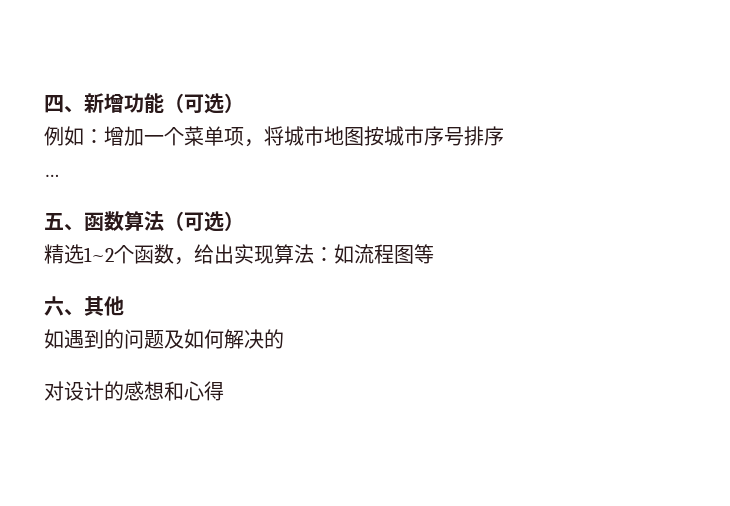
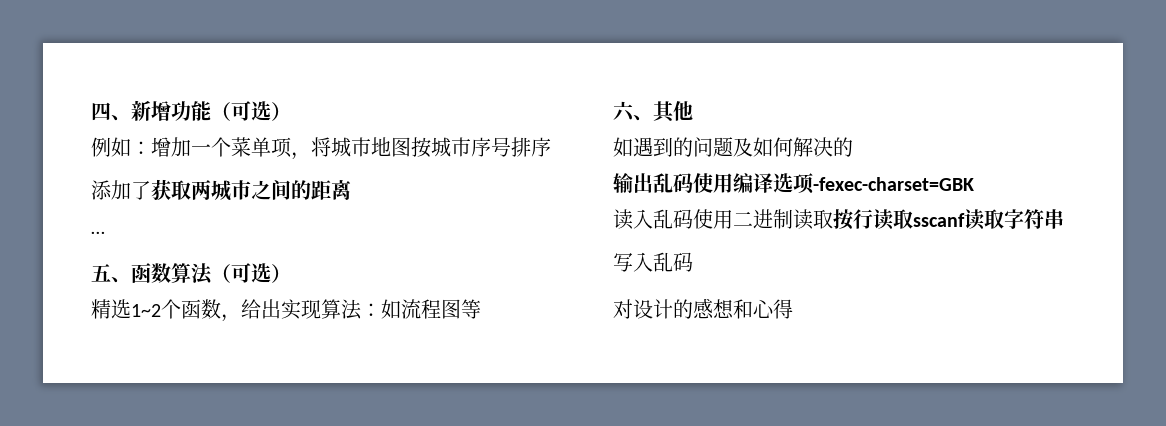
(504, 136) none -> [91,179,351,201] // 添加了获取两城市之间的距离
(284, 339) none -> [613,172,974,194] [613,209,1064,230] [613,252,693,272] // 输出乱码使用编译选项-fexec-charset=GBK // 读入乱码使用二进制读取按行读取sscanf读取字符串 // 写入乱码

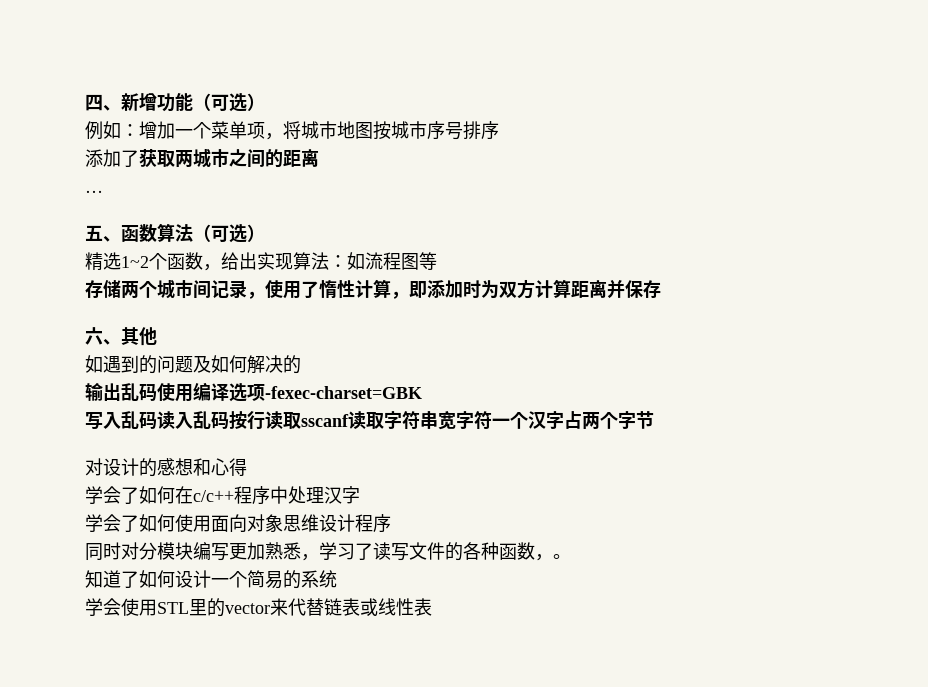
(481, 309) none -> [85,279,661,299] // 存储两个城市间记录，使用了惰性计算，即添加时为双方计算距离并保存
[613,209,833,230] 读入乱码使用二进制读取 -> [85,411,229,430] 写入乱码读入乱码
[613,252,693,272] // 写入乱码 -> [438,410,654,430] 宽字符一个汉字占两个字节
(793, 309) none -> [85,486,360,505] [85,514,391,533] [85,542,571,561] [85,570,337,589] [85,598,432,617] // 学会了如何在c/c++程序中处理汉字 // 学会了如何使用面向对象思维设计程序 // 同时对分模块编写更加熟悉，学习了读写文件的各种函数，。 // 知道了如何设计一个简易的系统 // 学会使用STL里的vector来代替链表或线性表

